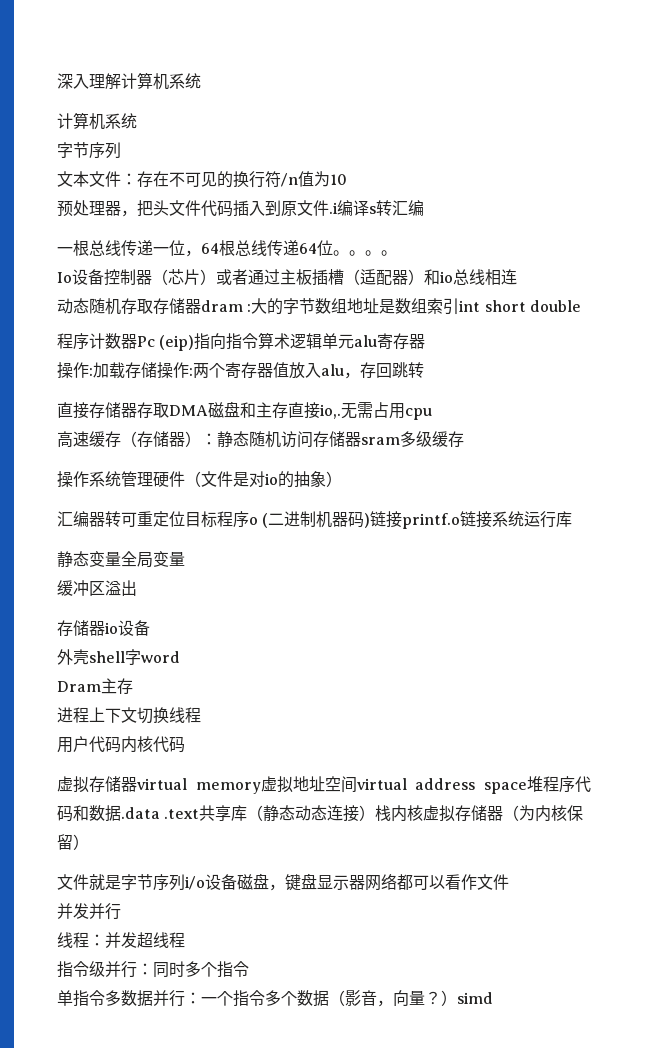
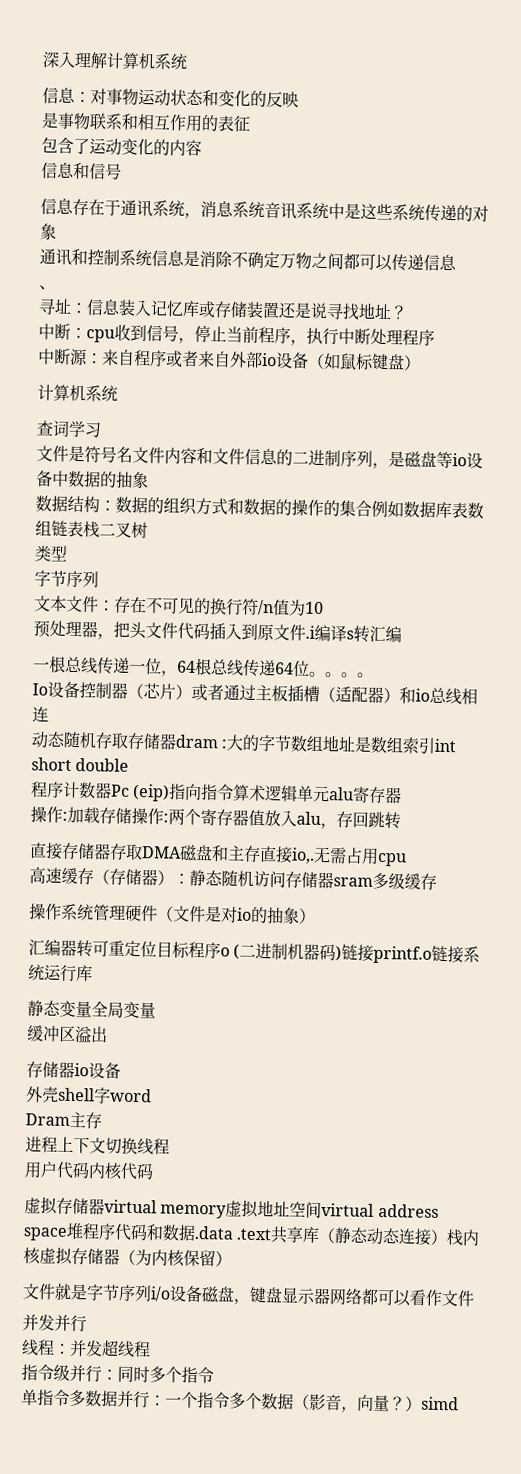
[57,112,137,130] 计算机系统 -> [42,87,299,108] [41,112,251,132] [41,137,202,156] [41,162,122,180] [40,198,489,222] [40,223,57,240] [39,248,457,272] [39,285,56,290] [38,298,408,321] [38,323,435,346] [38,348,421,371] [37,384,118,402] [36,420,102,438] [36,445,483,470] [36,470,149,489] [35,495,484,519] [35,520,148,539] [34,545,68,562] 信息：对事物运动状态和变化的反映 // 是事物联系和相互作用的表征 // 包含了运动变化的内容 // 信息和信号 // 信息存在于通讯系统，消息系统音讯系统中是这些系统传递的对象 // 通讯和控制系统信息是消除不确定万物之间都可以传递信息 // 、 // 寻址：信息装入记忆库或存储装置还是说寻找地址？ // 中断：cpu收到信号，停止当前程序，执行中断处理程序 // 中断源：来自程序或者来自外部io设备（如鼠标键盘） // 计算机系统 // 查词学习 // 文件是符号名文件内容和文件信息的二进制序列，是磁盘等io设备中数据的抽象 // 数据结构：数据的组织方式和数据的操作的集合例如数据库表数组链表栈二叉树 // 类型

